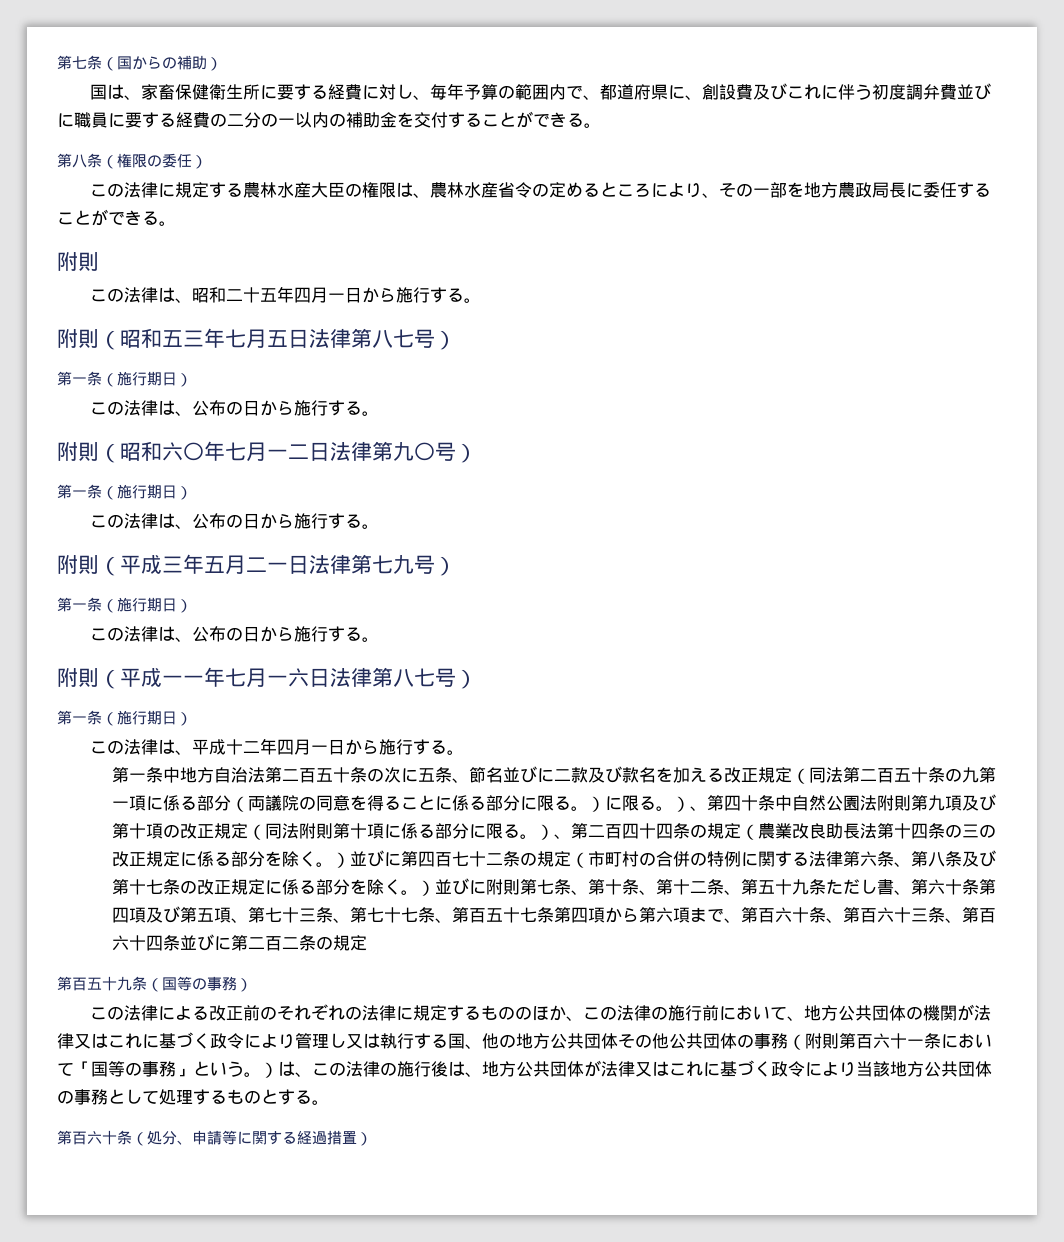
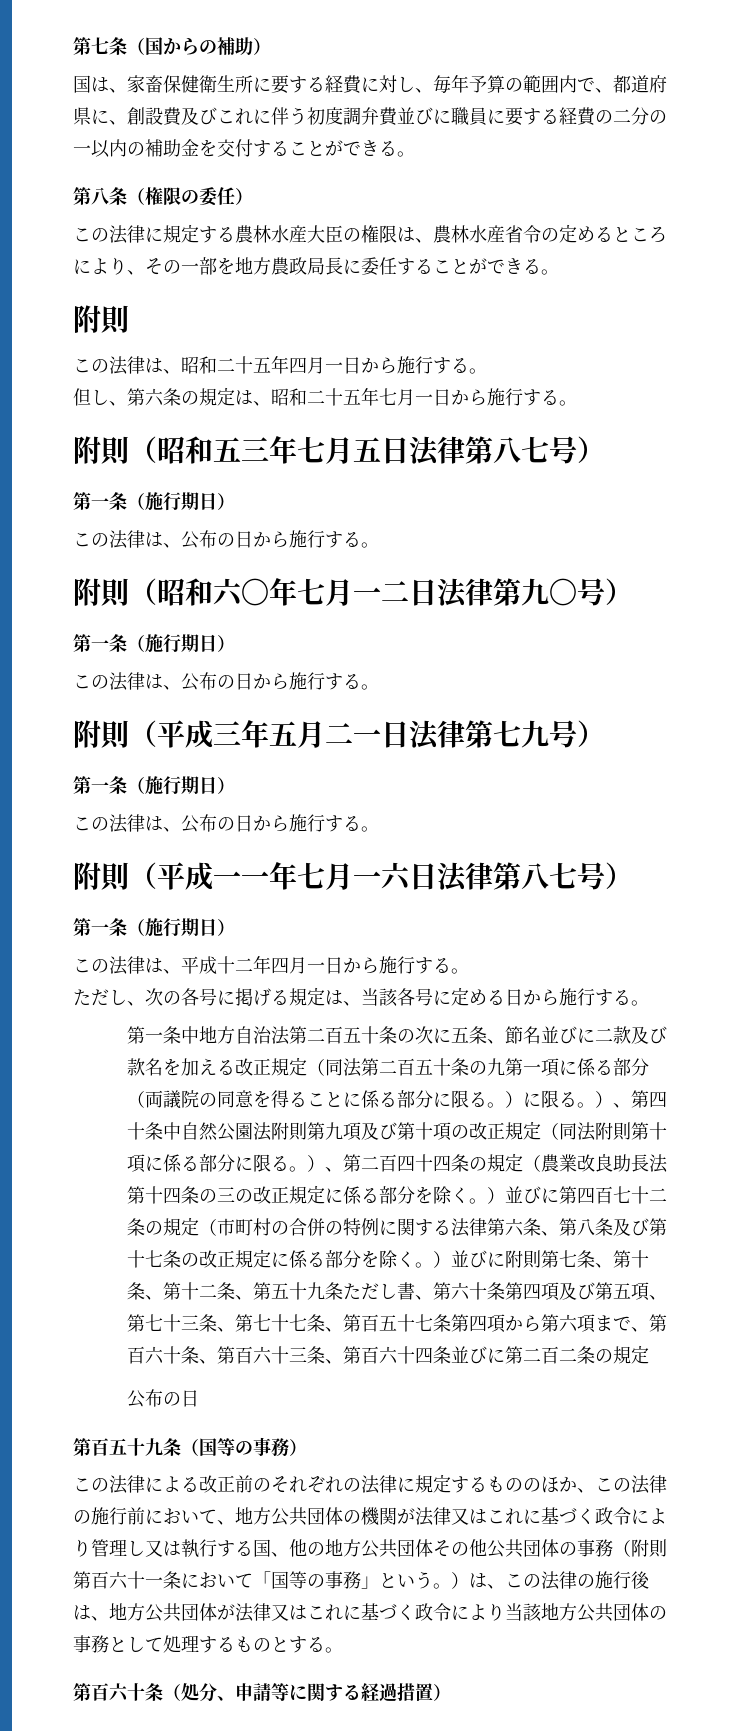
(482, 300) none -> [73,387,577,406] // 但し、第六条の規定は、昭和二十五年七月一日から施行する。
(465, 752) none -> [73,987,649,1007] // ただし、次の各号に掲げる規定は、当該各号に定める日から施行する。
(368, 943) none -> [127,1389,200,1408] // 公布の日

